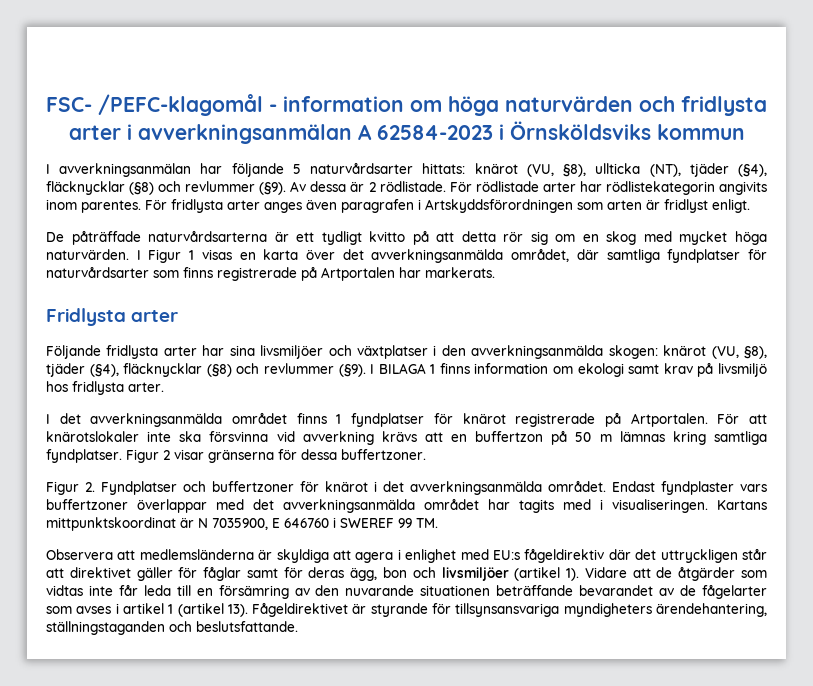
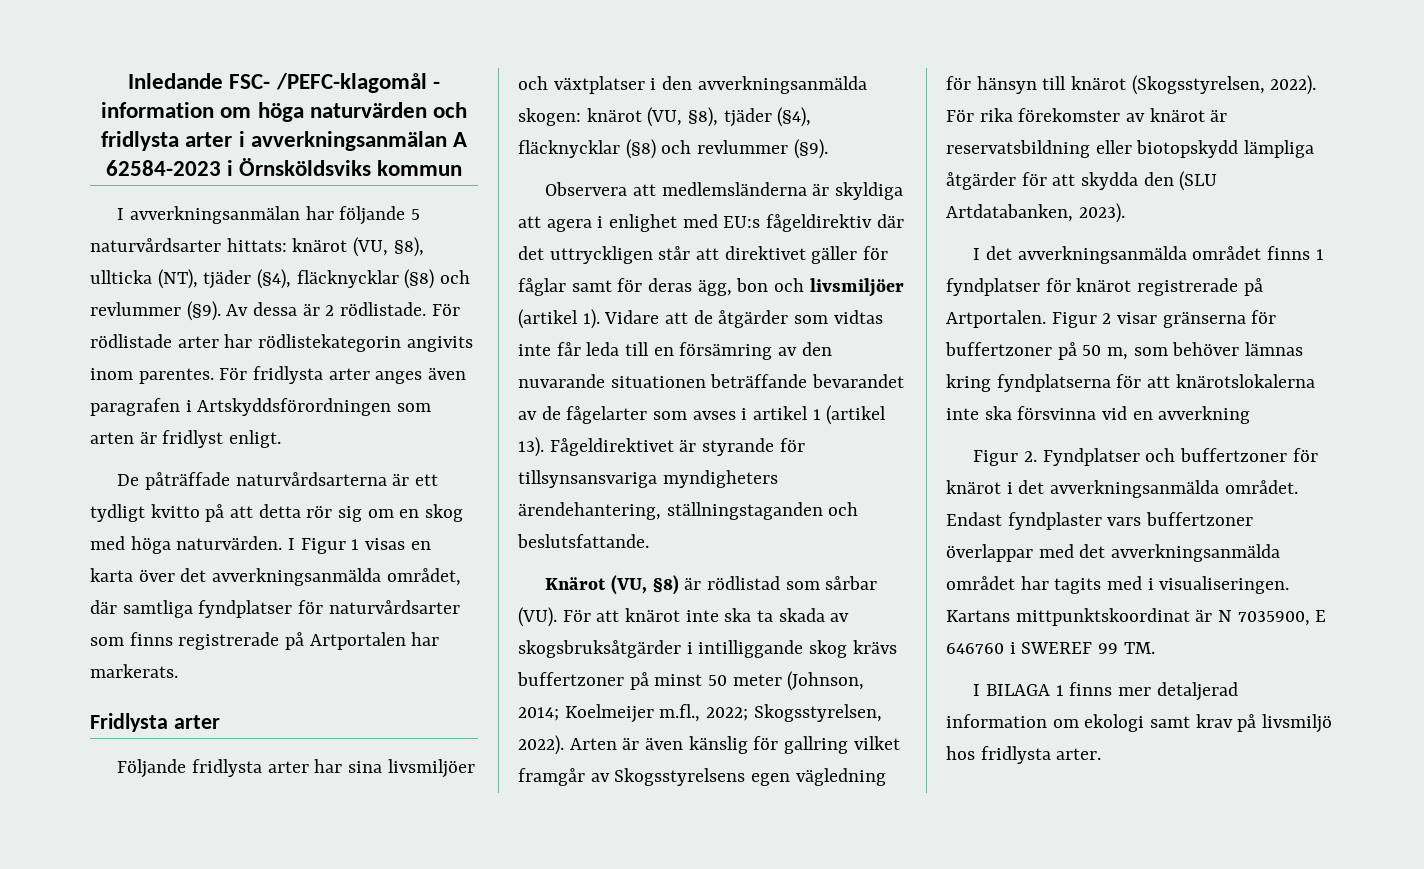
(46, 104) none -> [128,73,224,89] Inledande
[679,231,728,245] mycket -> (125, 543) none
[370,362,768,377] [46,381,164,395] [46,412,768,427] [46,430,767,445] [46,449,426,463] [46,480,767,495] [46,498,767,513] [46,517,438,531] I BILAGA 1 finns information om ekologi samt krav på livsmiljö hos fridlysta arter. // I det avverkningsanmälda området finns 1 fyndplatser för knärot registrerade på Artportalen. För att knärotslokaler inte ska försvinna vid avverkning krävs att en buffertzon på 50 m lämnas kring samtliga fyndplatser. Figur 2 visar gränserna för dessa buffertzoner. // Figur 2. Fyndplatser och buffertzoner för knärot i det avverkningsanmälda området. Endast fyndplaster vars buffertzoner överlappar med det avverkningsanmälda området har tagits med i visualiseringen. Kartans mittpunktskoordinat är N 7035900, E 646760 i SWEREF 99 TM. -> (828, 149) none
(298, 626) none -> [545,575,878,595] [518,607,850,627] [518,640,897,658] [517,671,865,691] [518,704,882,723] [518,735,900,755] [518,768,886,786] [946,75,1317,95] [946,108,1228,122] [946,140,1315,158] [946,171,1218,191] [946,203,1125,223] [973,246,1324,264] [946,278,1263,296] [946,310,1277,328] [945,342,1304,360] [946,374,1315,392] [946,406,1251,424] [973,448,1318,466] [946,480,1298,498] [946,512,1254,530] [946,544,1281,562] [946,576,1290,594] [946,608,1327,626] [946,642,1155,654] [973,682,1238,701] [946,714,1333,733] [946,746,1102,764] // Knärot (VU, §8) är rödlistad som sårbar (VU). För att knärot inte ska ta skada av skogsbruksåtgärder i intilliggande skog krävs buffertzoner på minst 50 meter (Johnson, 2014; Koelmeijer m.fl., 2022; Skogsstyrelsen, 2022). Arten är även känslig för gallring vilket framgår av Skogsstyrelsens egen vägledning för hänsyn till knärot (Skogsstyrelsen, 2022). För rika förekomster av knärot är reservatsbildning eller biotopskydd lämpliga åtgärder för att skydda den (SLU Artdatabanken, 2023). // I det avverkningsanmälda området finns 1 fyndplatser för knärot registrerade på Artportalen. Figur 2 visar gränserna för buffertzoner på 50 m, som behöver lämnas kring fyndplatserna för att knärotslokalerna inte ska försvinna vid en avverkning // Figur 2. Fyndplatser och buffertzoner för knärot i det avverkningsanmälda området. Endast fyndplaster vars buffertzoner överlappar med det avverkningsanmälda området har tagits med i visualiseringen. Kartans mittpunktskoordinat är N 7035900, E 646760 i SWEREF 99 TM. // I BILAGA 1 finns mer detaljerad information om ekologi samt krav på livsmiljö hos fridlysta arter.

